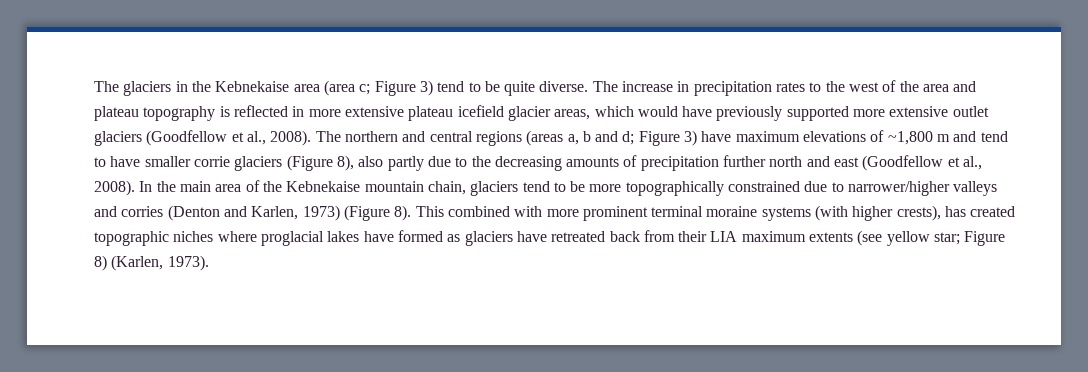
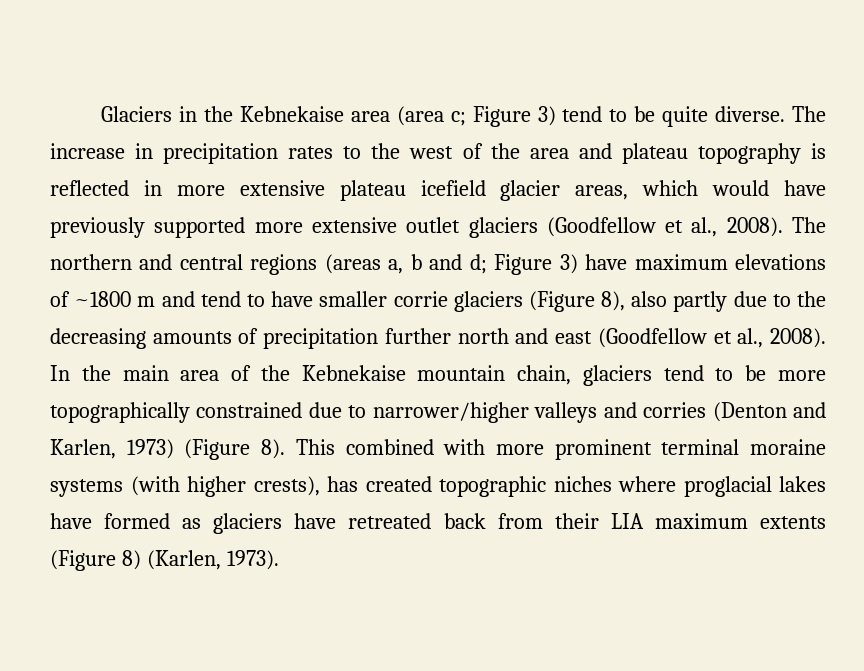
[94,81,172,96] The glaciers -> [101,106,173,122] Glaciers
[887,131,933,145] ~1,800 -> [74,291,132,307] ~1800
[857,230,1006,246] (see yellow star; Figure -> [50,550,116,571] (Figure

